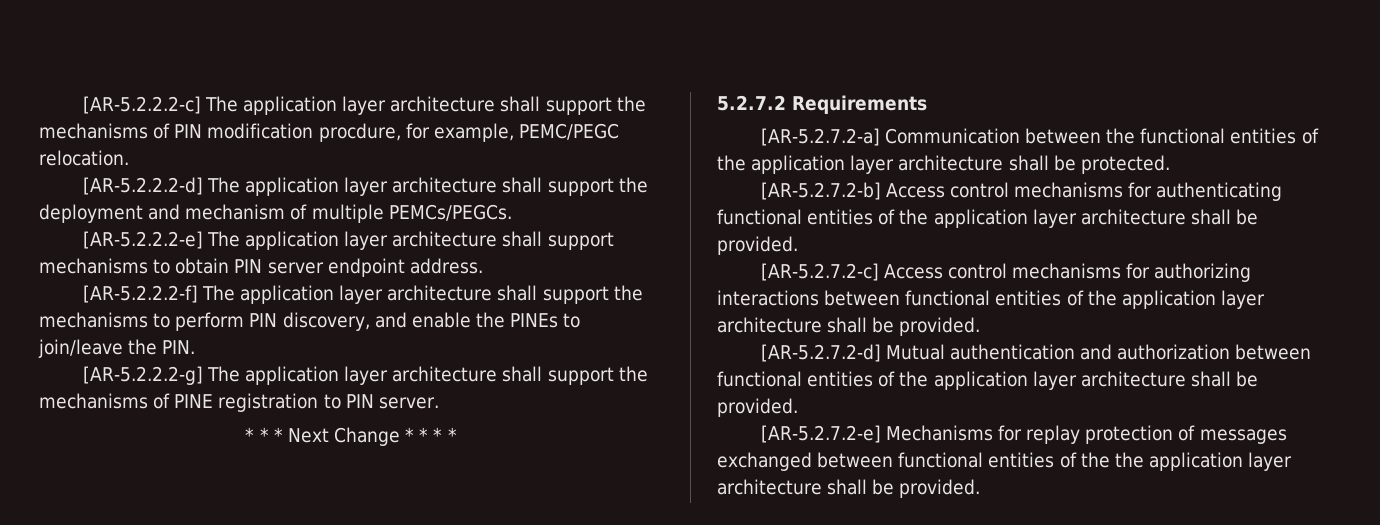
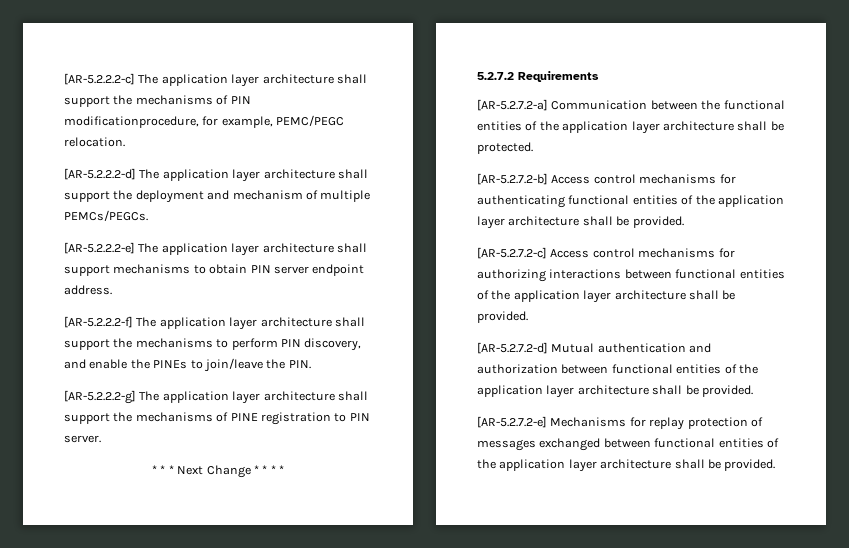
[207,123,401,142] modification procdure, -> [64,116,199,128] modificationprocedure,
[1114,452,1144,468] the -> (496, 464) none

